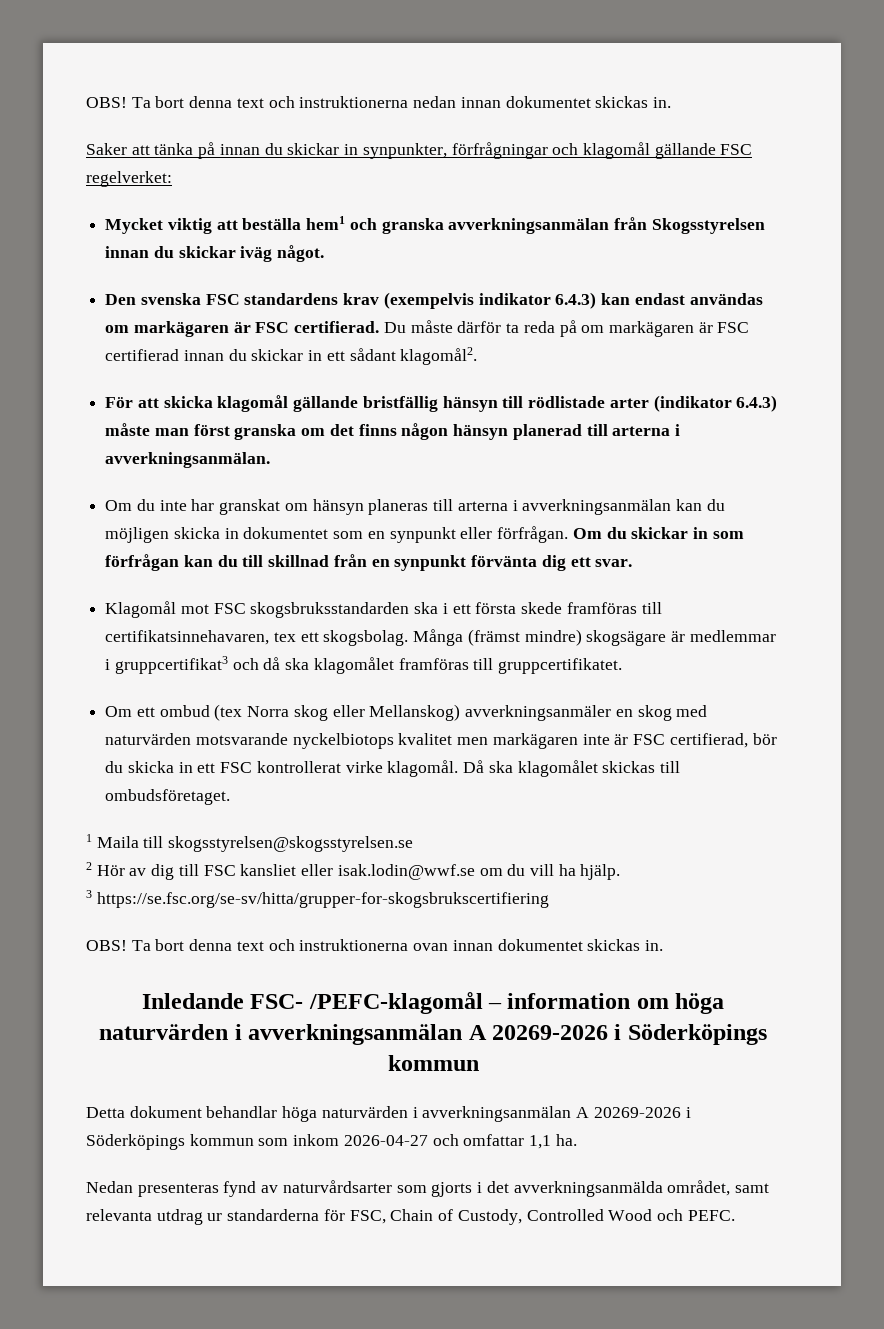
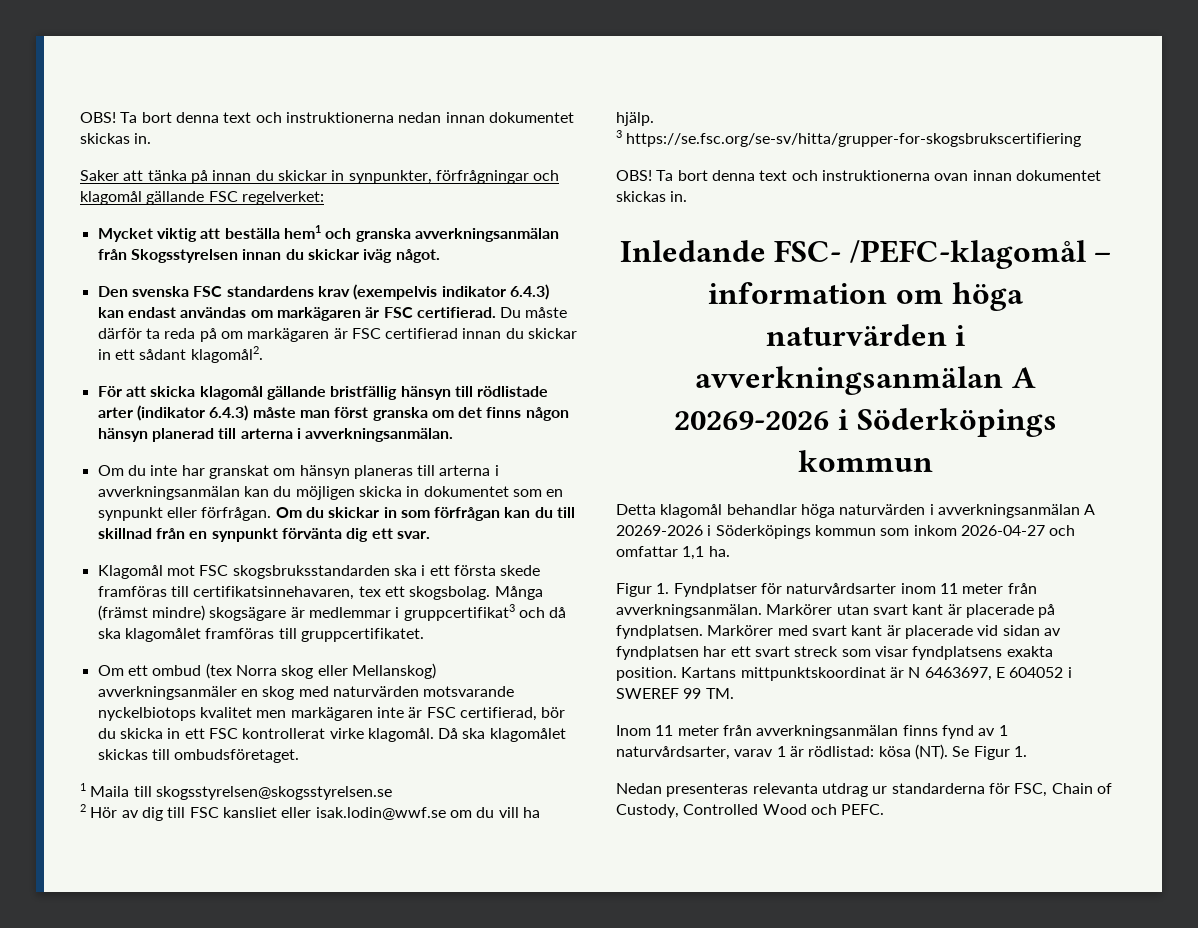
[129,1106,202,1118] dokument -> [660,504,723,518] klagomål
[86,1180,769,1197] Nedan presenteras fynd av naturvårdsarter som gjorts i det avverkningsanmälda området, samt -> [616,583,1037,597] [616,604,1056,618] [616,625,1061,639] [616,646,1053,660] [616,667,1072,681] [616,688,734,699] [616,725,1008,739] [616,744,1027,760] [616,783,749,797] Figur 1. Fyndplatser för naturvårdsarter inom 11 meter från avverkningsanmälan. Markörer utan svart kant är placerade på fyndplatsen. Markörer med svart kant är placerade vid sidan av fyndplatsen har ett svart streck som visar fyndplatsens exakta position. Kartans mittpunktskoordinat är N 6463697, E 604052 i SWEREF 99 TM. // Inom 11 meter från avverkningsanmälan finns fynd av 1 naturvårdsarter, varav 1 är rödlistad: kösa (NT). Se Figur 1. // Nedan presenteras

